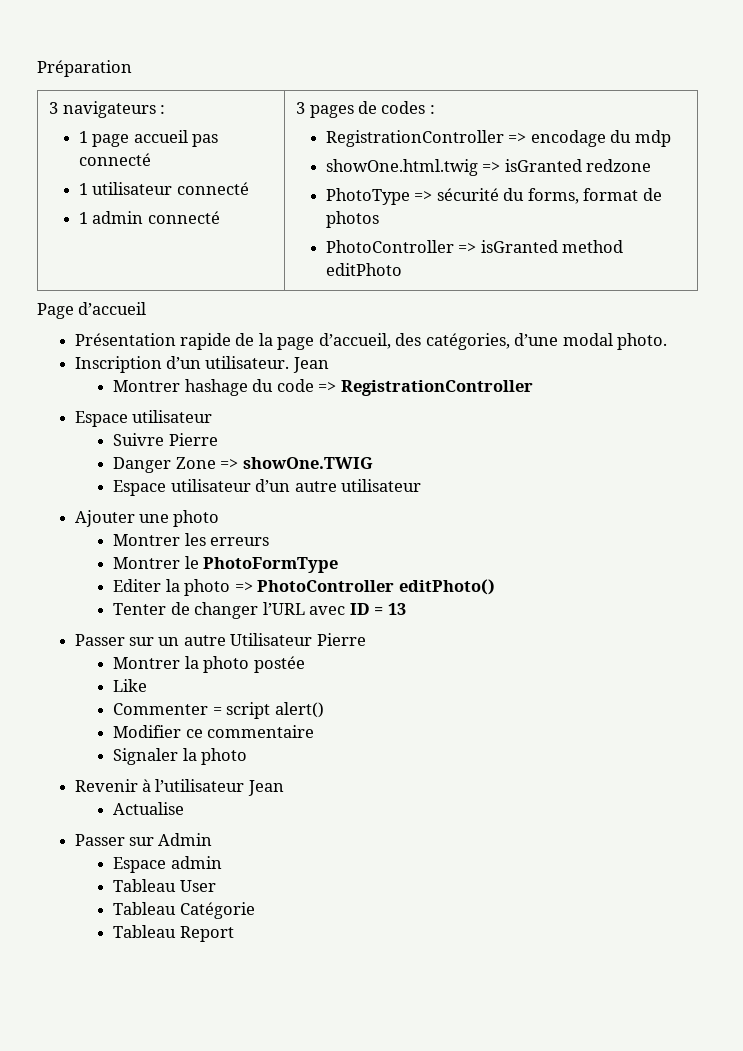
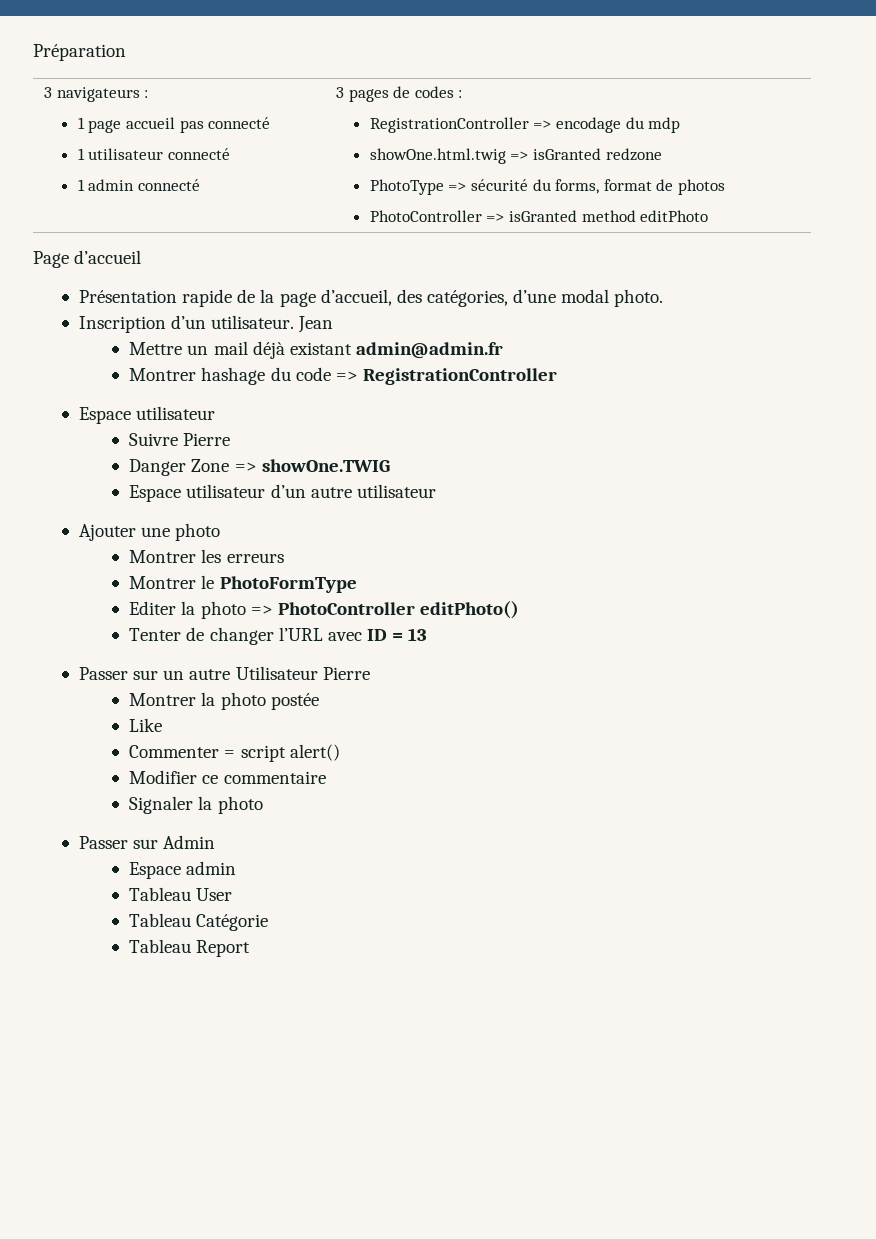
(329, 365) none -> [129,341,503,359] // Mettre un mail déjà existant admin@admin.fr
[74,779,284,796] [113,802,185,815] // Revenir à l’utilisateur Jean // Actualise -> (263, 805) none

